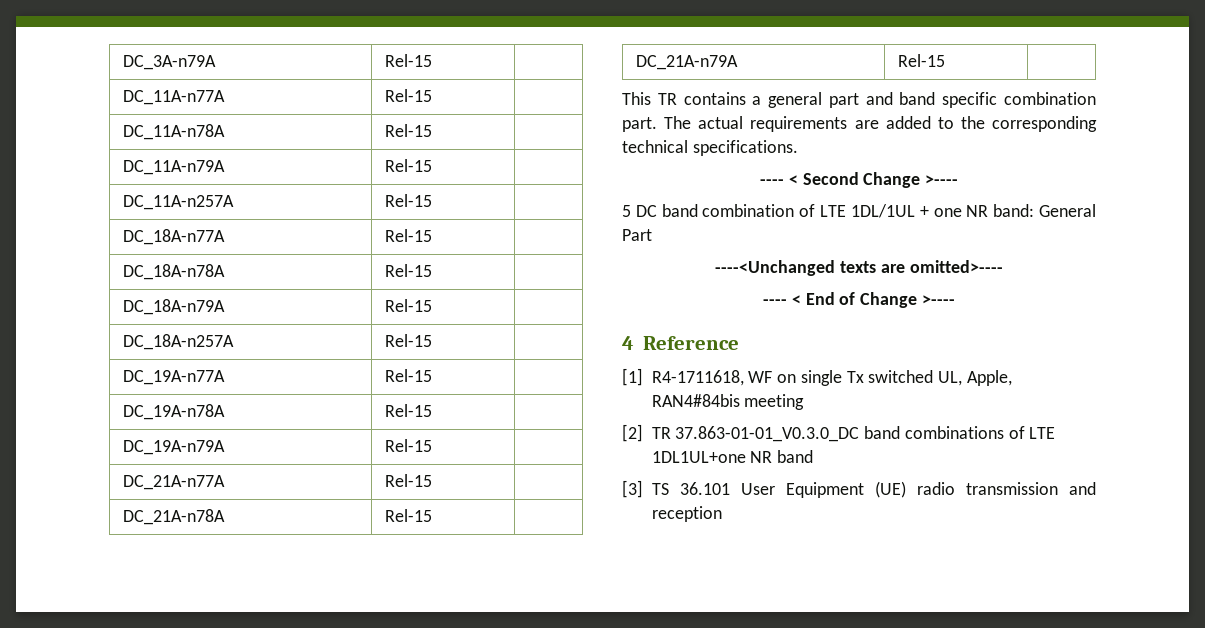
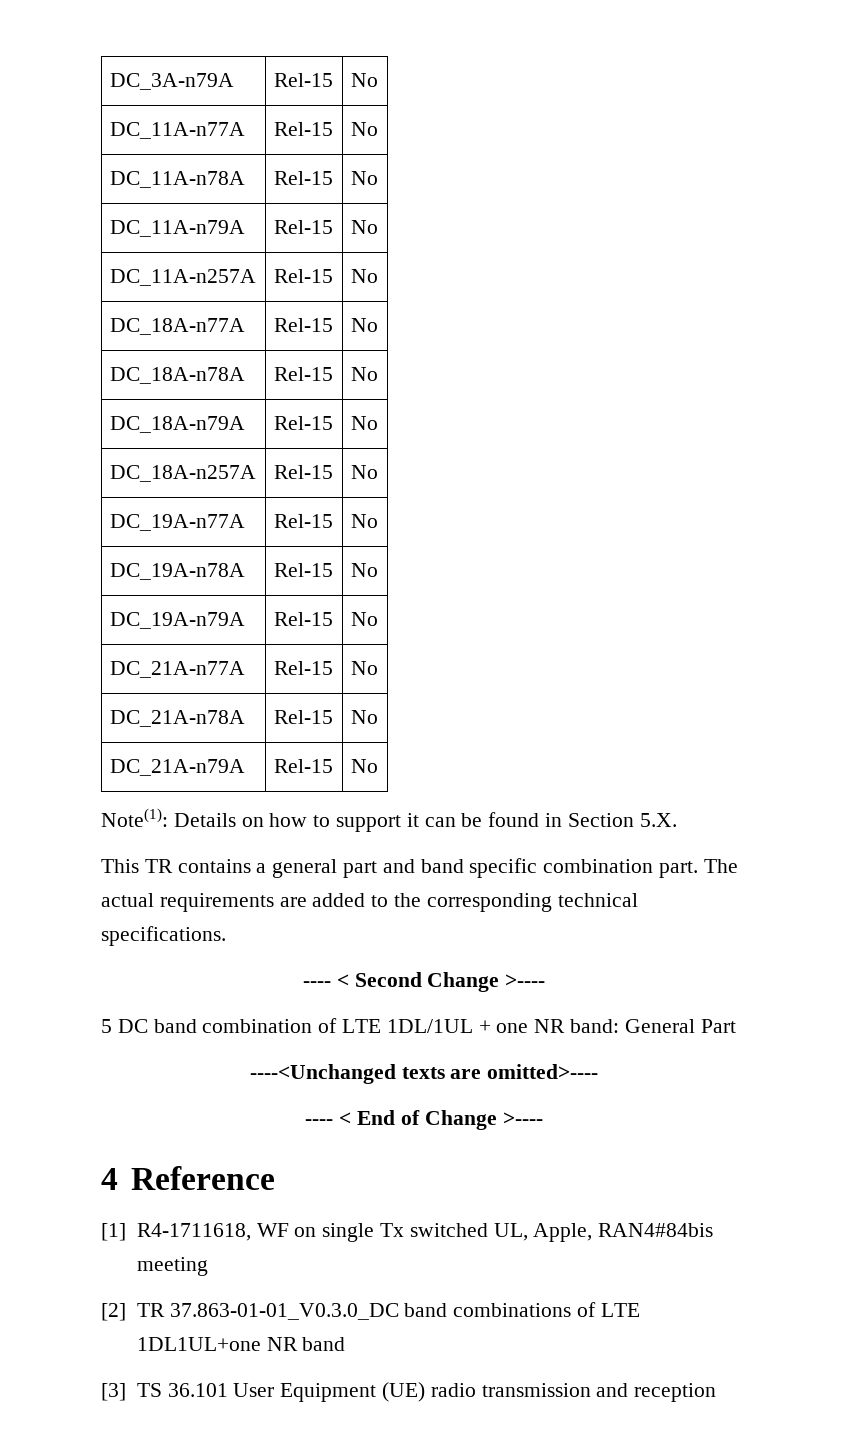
(432, 60) none -> [350,73,378,87] No
(432, 95) none -> [350,122,378,136] No
(432, 130) none -> [350,171,378,185] No
(432, 165) none -> [350,220,378,234] No
(432, 200) none -> [350,269,378,283] No
(432, 235) none -> [350,318,378,332] No
(432, 270) none -> [350,367,378,381] No
(432, 305) none -> [350,416,378,430] No
(432, 340) none -> [350,465,378,479] No
(432, 375) none -> [350,514,378,528] No
(432, 410) none -> [350,563,378,577] No
(432, 445) none -> [350,612,378,626] No
(432, 480) none -> [350,661,378,675] No
(432, 515) none -> [350,710,378,724] No
(945, 60) none -> [350,759,378,773] [101,808,677,832] No // Note(1): Details on how to support it can be found in Section 5.X.

